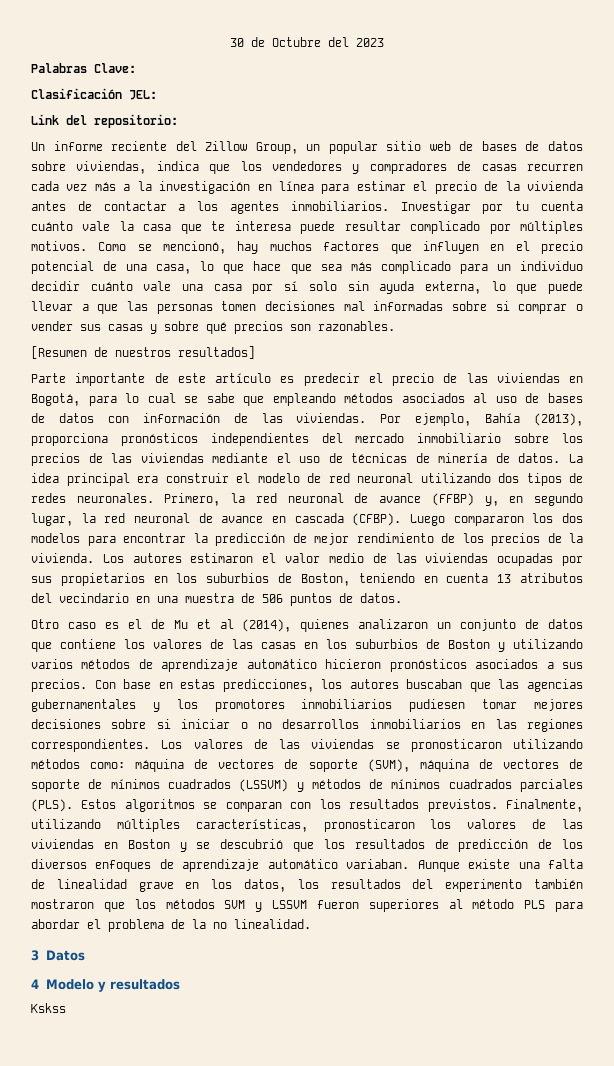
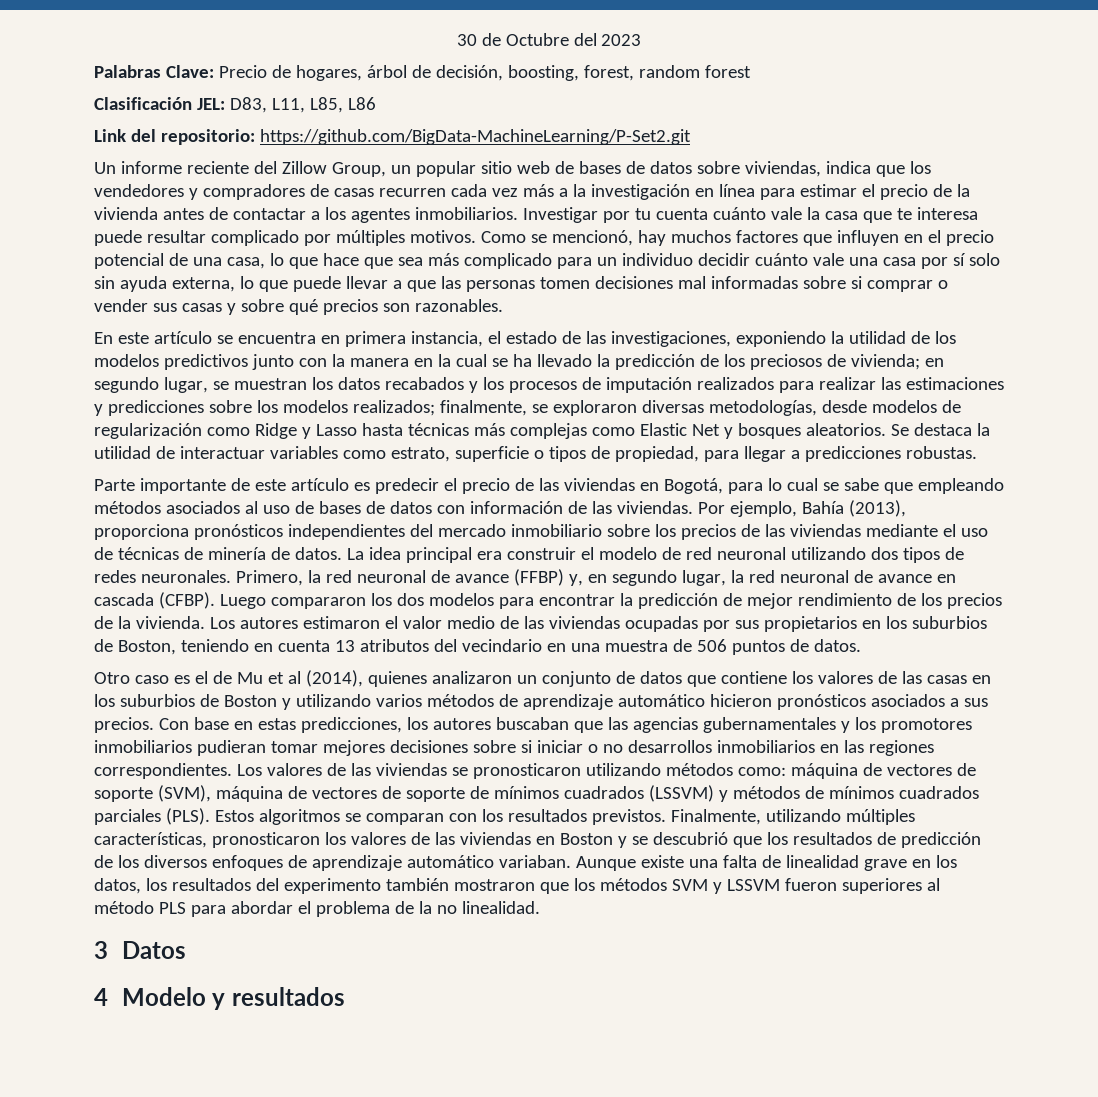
[31,88,157,100] // Clasificación JEL: -> [218,65,751,81] [94,97,376,113] Precio de hogares, árbol de decisión, boosting, forest, random forest // Clasificación JEL: D83, L11, L85, L86
(178, 121) none -> [259,129,691,145] https://github.com/BigData-MachineLearning/P-Set2.git
[31,346,255,359] [Resumen de nuestros resultados] -> [94,331,956,347] [94,354,944,370] [94,377,1004,393] [94,400,961,416] [94,423,990,439] [94,446,977,462] En este artículo se encuentra en primera instancia, el estado de las investigaciones, exponiendo la utilidad de los modelos predictivos junto con la manera en la cual se ha llevado la predicción de los preciosos de vivienda; en segundo lugar, se muestran los datos recabados y los procesos de imputación realizados para realizar las estimaciones y predicciones sobre los modelos realizados; finalmente, se exploraron diversas metodologías, desde modelos de regularización como Ridge y Lasso hasta técnicas más complejas como Elastic Net y bosques aleatorios. Se destaca la utilidad de interactuar variables como estrato, superficie o tipos de propiedad, para llegar a predicciones robustas.
[409,699,466,712] pudiesen -> [196,740,266,756] pudieran
[31,1003,66,1013] // Kskss -> (345, 996) none

